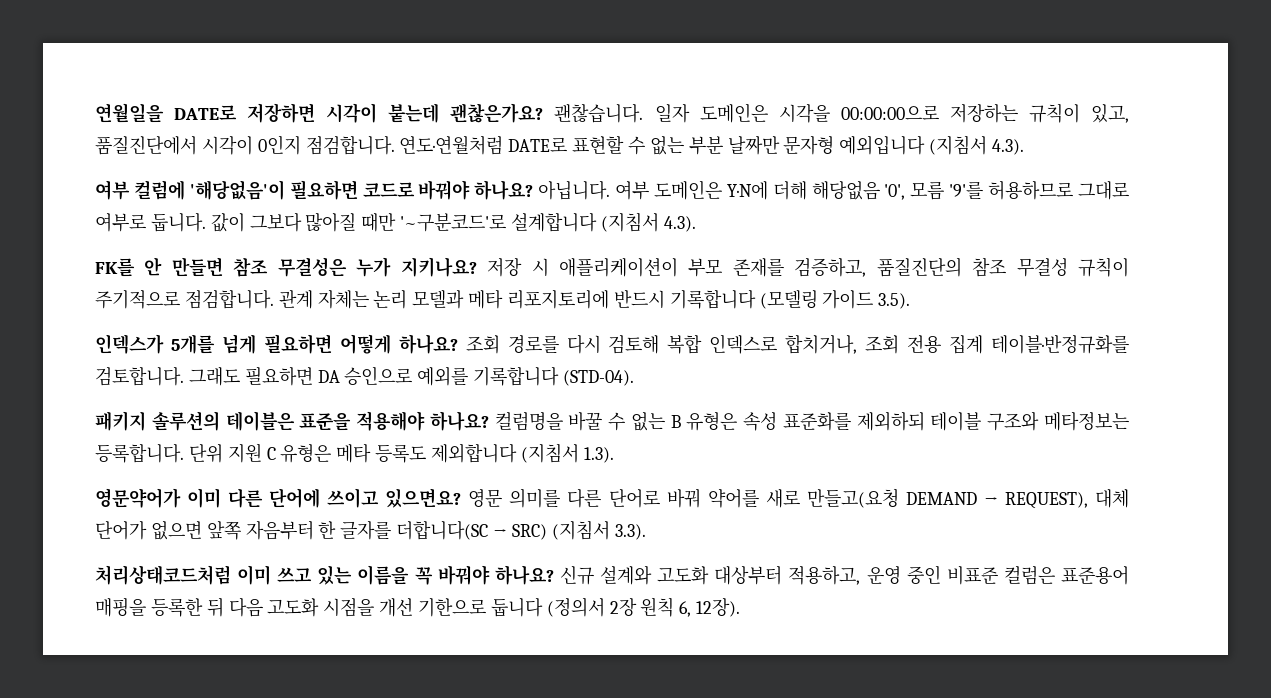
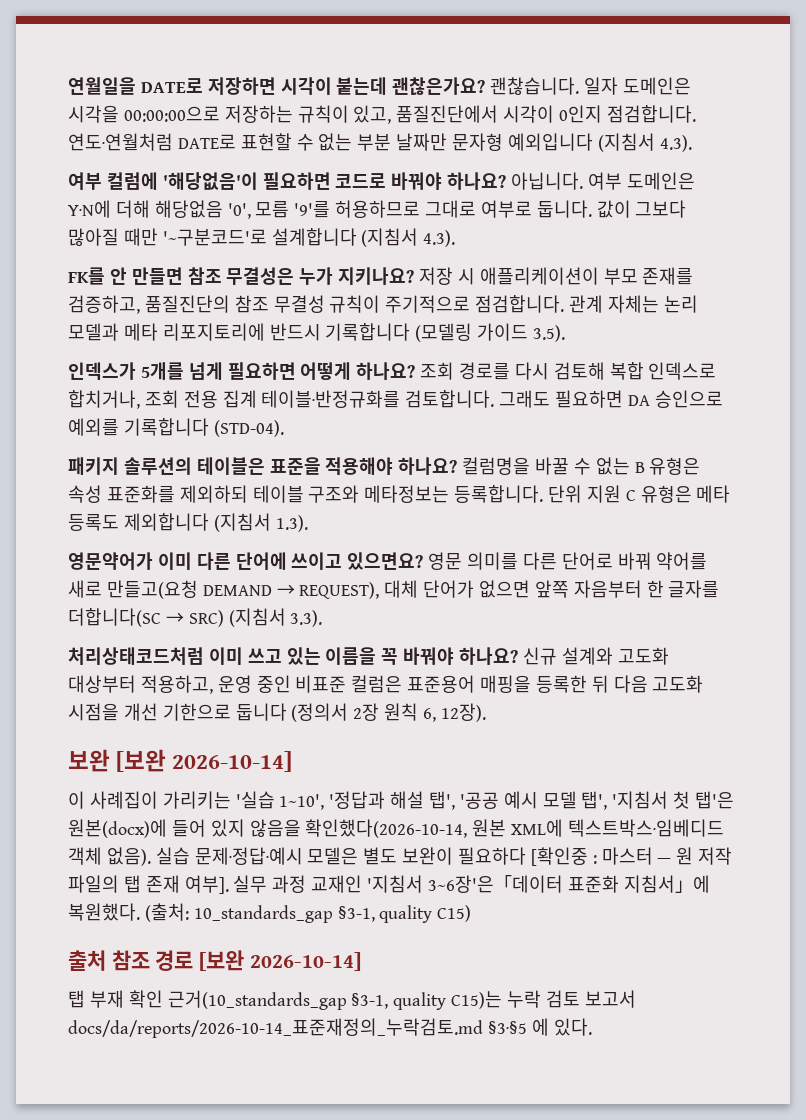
(741, 607) none -> [68,749,293,772] [68,791,735,810] [68,819,725,838] [68,847,733,866] [68,875,710,894] [68,903,472,923] [68,950,361,971] [68,990,636,1010] [68,1018,592,1038] // 보완 [보완 2026-10-14] // 이 사례집이 가리키는 '실습 1~10', '정답과 해설 탭', '공공 예시 모델 탭', '지침서 첫 탭'은 원본(docx)에 들어 있지 않음을 확인했다(2026-10-14, 원본 XML에 텍스트박스·임베디드 객체 없음). 실습 문제·정답·예시 모델은 별도 보완이 필요하다 [확인중 : 마스터 — 원 저작 파일의 탭 존재 여부]. 실무 과정 교재인 '지침서 3~6장'은「데이터 표준화 지침서」에 복원했다. (출처: 10_standards_gap §3-1, quality C15) // 출처 참조 경로 [보완 2026-10-14] // 탭 부재 확인 근거(10_standards_gap §3-1, quality C15)는 누락 검토 보고서 docs/da/reports/2026-10-14_표준재정의_누락검토.md §3·§5 에 있다.

